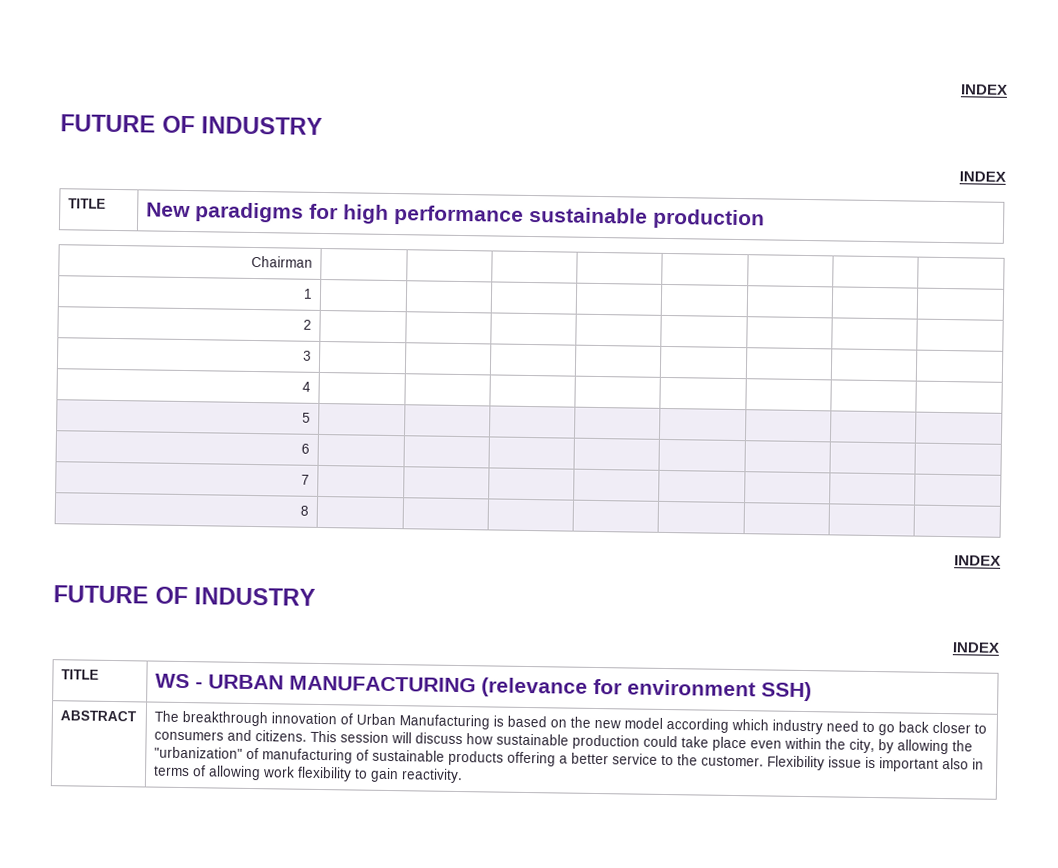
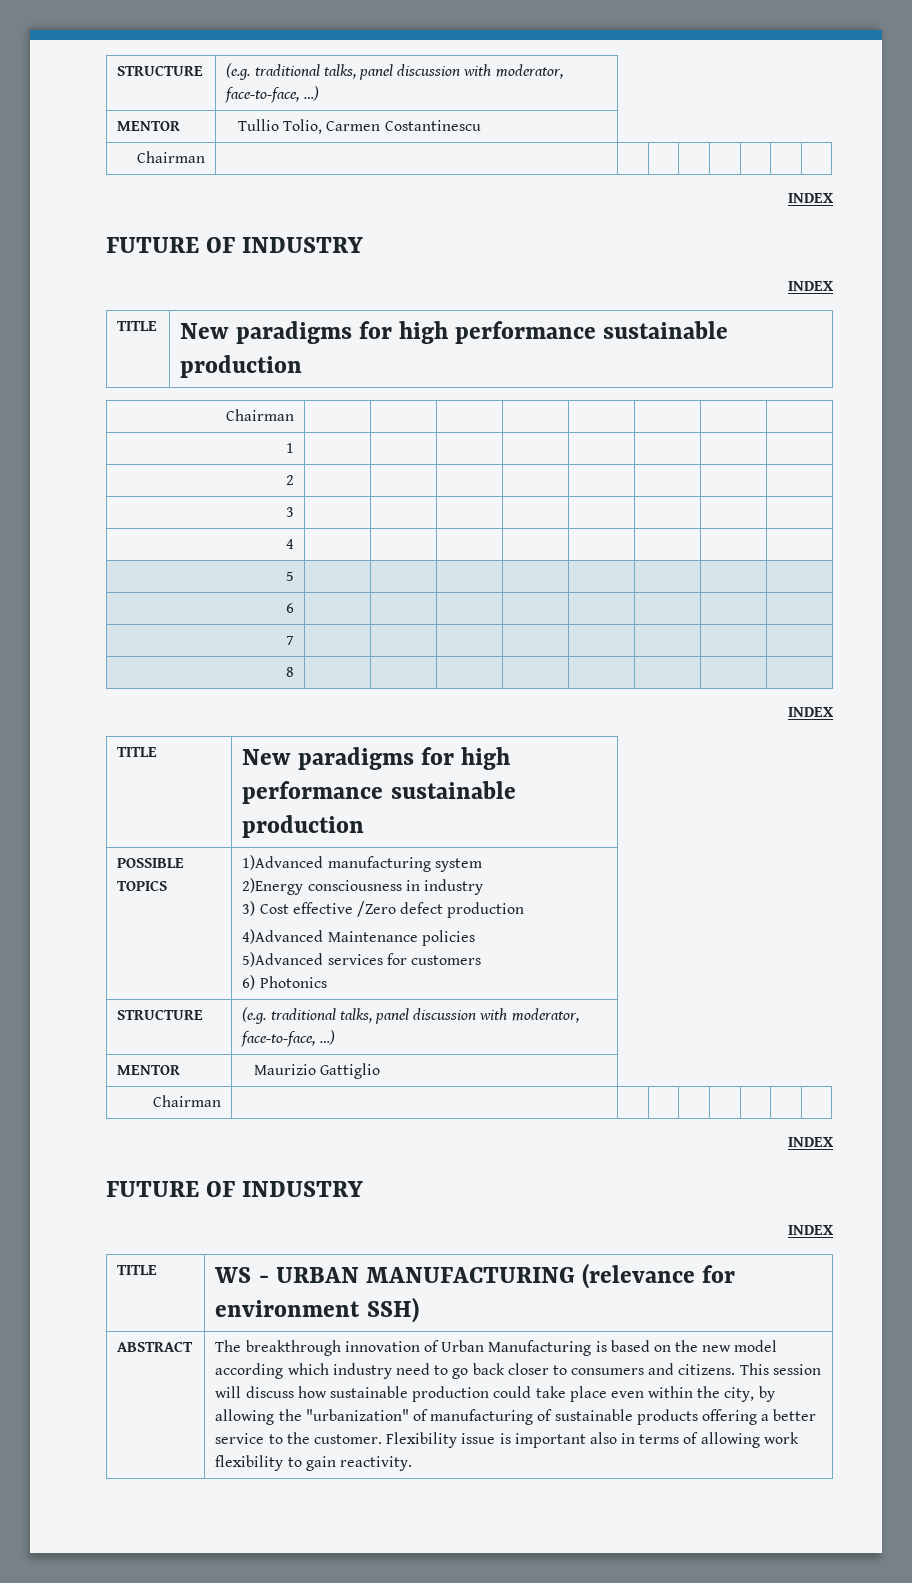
(960, 89) none -> [117,65,204,76] [226,63,563,80] [225,86,319,103] [117,121,181,131] [238,119,481,134] [136,151,205,163] STRUCTURE | (e.g. traditional talks, panel discussion with moderator, face-to-face, …) // MENTOR | Tullio Tolio, Carmen Costantinescu // Chairman | | | | | | | | //
(1001, 560) none -> [117,747,158,757] [242,747,510,770] [242,781,516,804] [242,815,365,838] [117,858,185,868] [117,880,168,891] [242,855,482,872] [242,878,483,895] [242,901,525,918] [242,929,475,946] [242,952,481,967] [242,975,327,990] [117,1009,204,1020] [242,1007,579,1024] [241,1030,335,1047] [117,1065,181,1075] [254,1063,381,1079] [152,1095,221,1107] [788,1137,833,1147] // TITLE | New paradigms for high performance sustainable production // POSSIBLE TOPICS | 1)Advanced manufacturing system // 2)Energy consciousness in industry // 3) Cost effective /Zero defect production // 4)Advanced Maintenance policies // 5)Advanced services for customers // 6) Photonics // STRUCTURE | (e.g. traditional talks, panel discussion with moderator, face-to-face, …) // MENTOR | Maurizio Gattiglio // Chairman | | | | | | | | // INDEX

